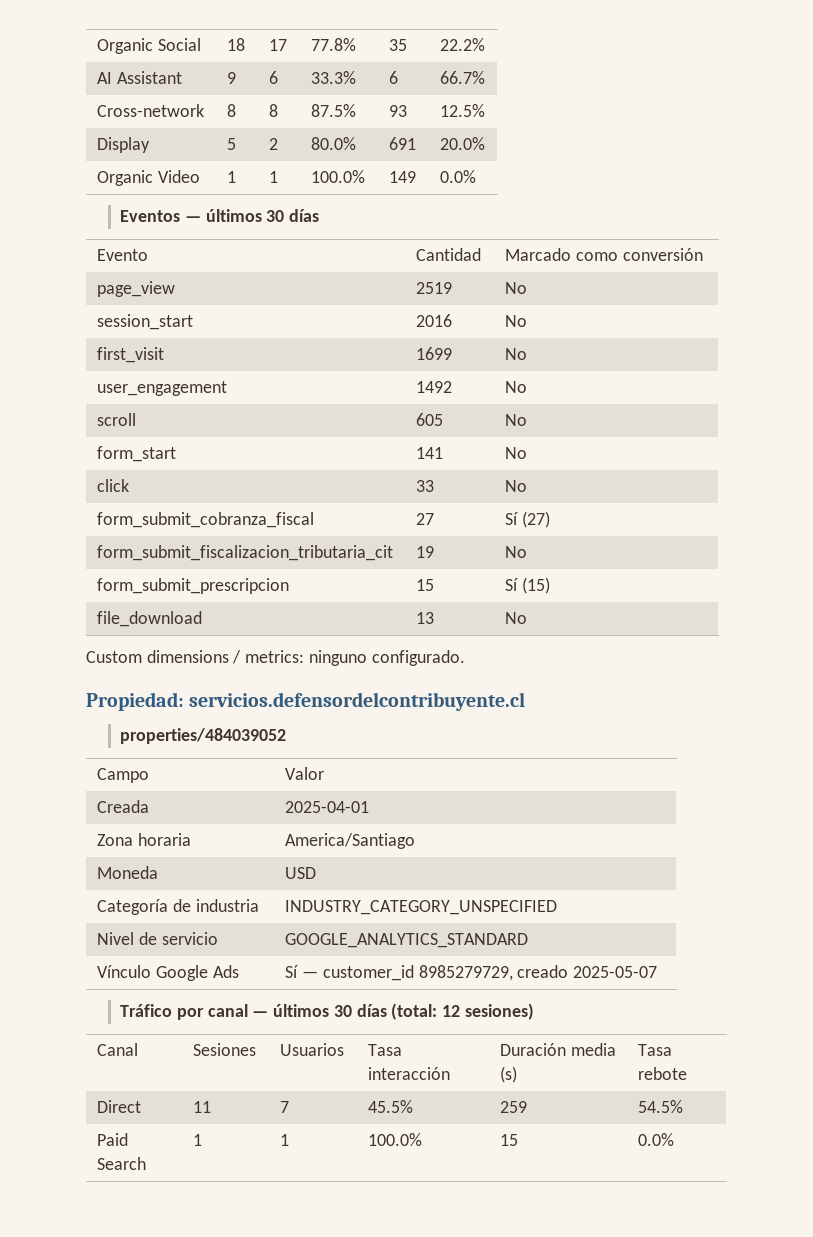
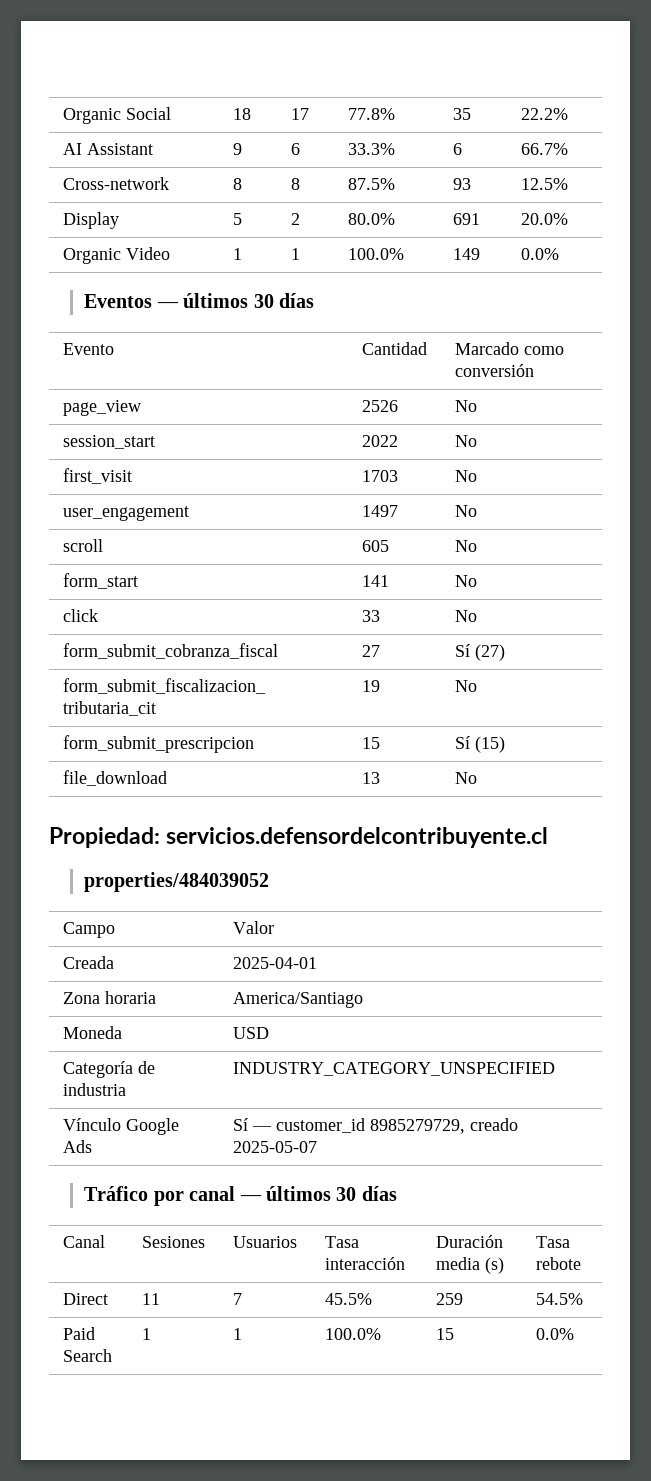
[416,282,453,294] 2519 -> [361,400,398,412] 2526
[416,314,453,327] 2016 -> [361,435,398,447] 2022
[416,347,453,360] 1699 -> [361,470,398,482] 1703
[416,381,453,393] 1492 -> [361,505,398,517] 1497
[86,650,465,666] // Custom dimensions / metrics: ninguno configurado. -> (477, 778) none
[97,932,218,945] [285,933,529,948] // Nivel de servicio | GOOGLE_ANALYTICS_STANDARD -> (555, 1069) none
[391,1003,534,1020] (total: 12 sesiones) -> (397, 1193) none

